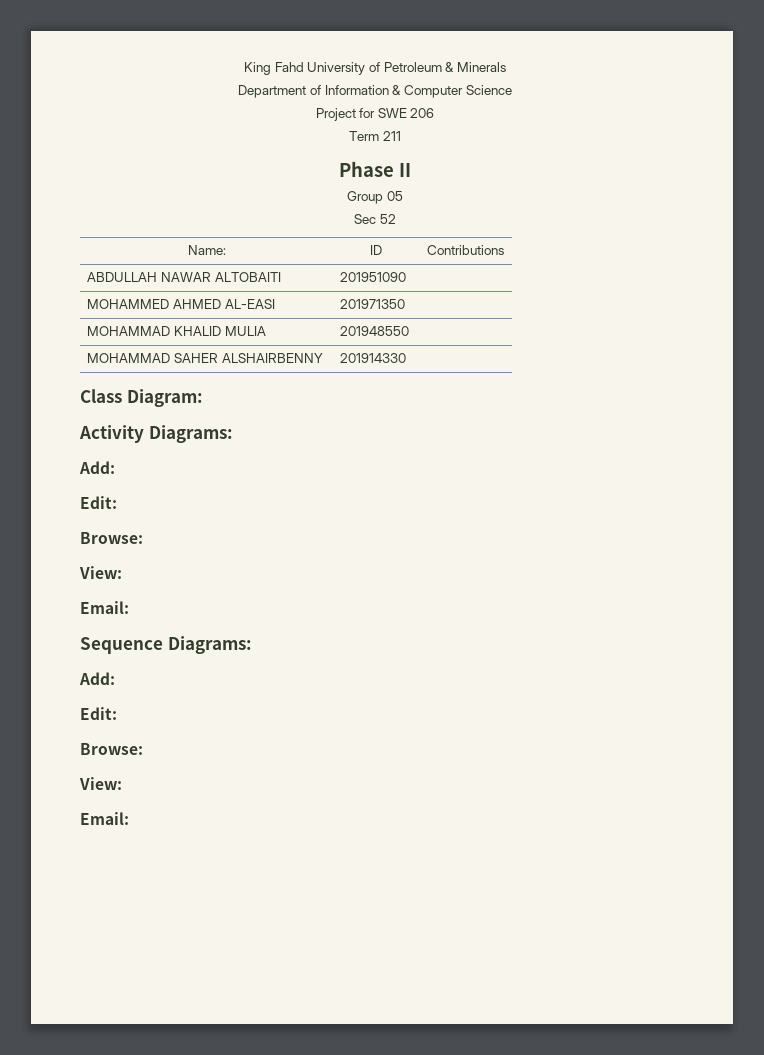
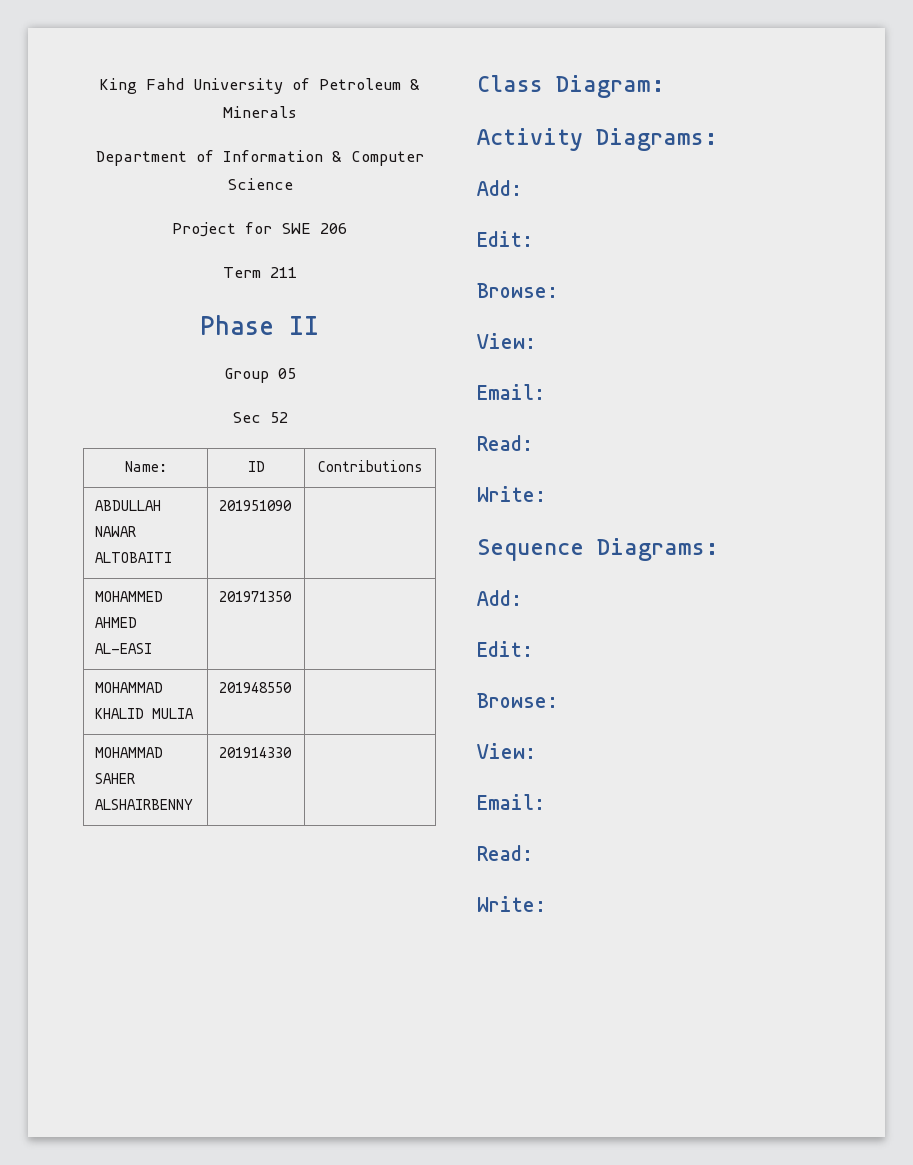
(129, 607) none -> [477,435,533,451] [477,486,546,502] // Read: // Write:
(129, 818) none -> [477,845,533,861] [477,896,546,912] // Read: // Write:

